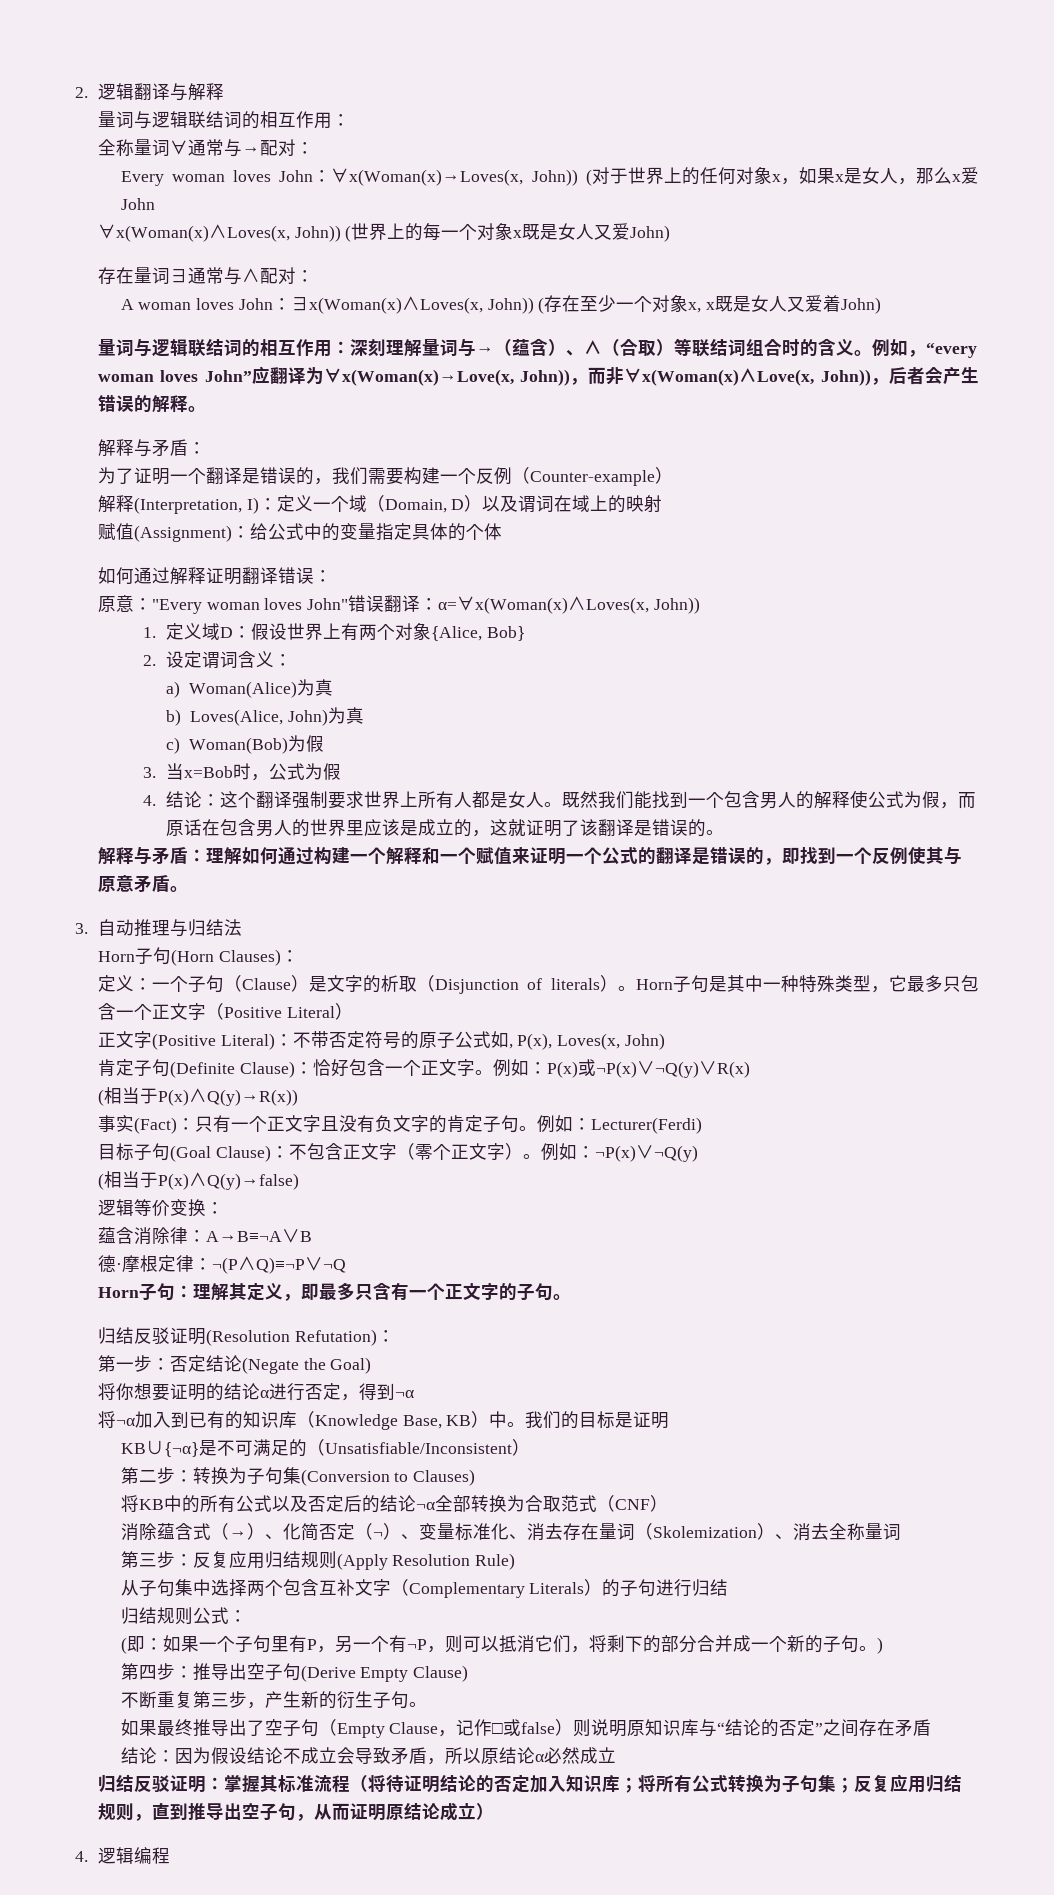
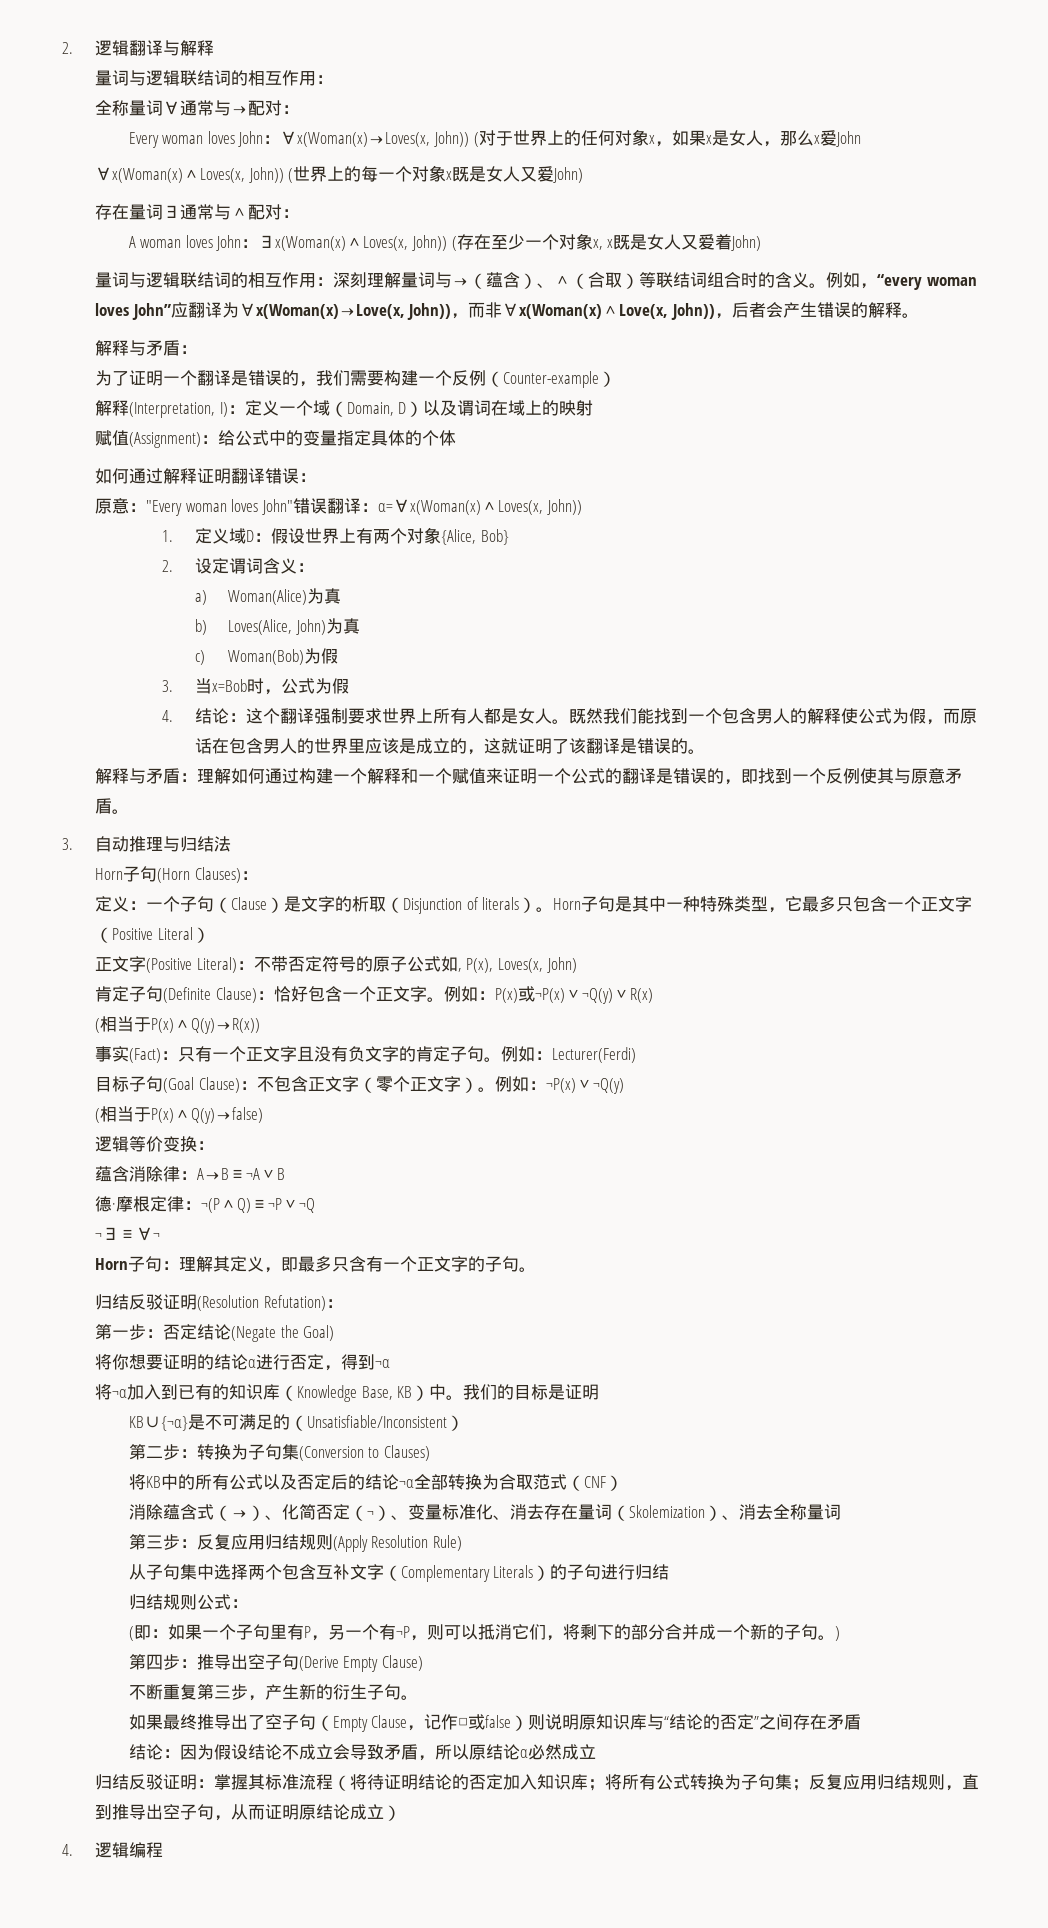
(346, 1265) none -> [95,1227,161,1241] // ¬∃≡∀¬

